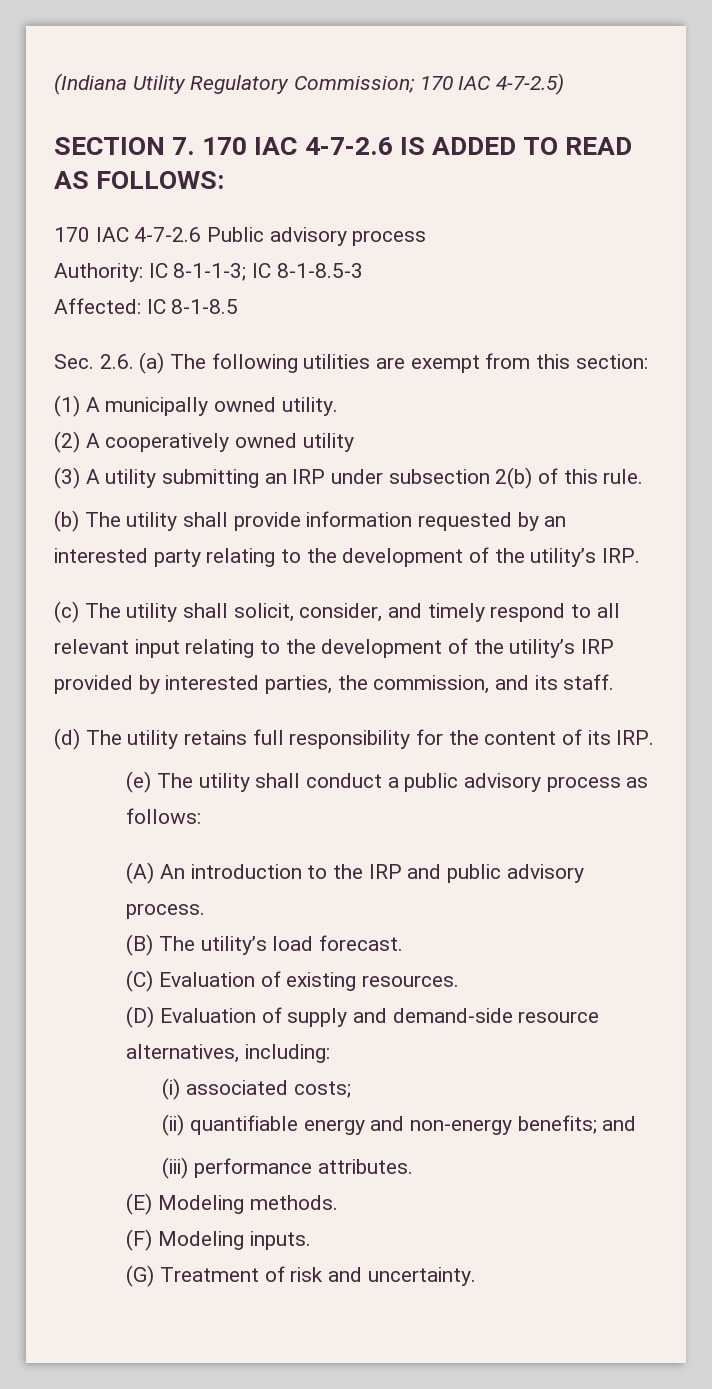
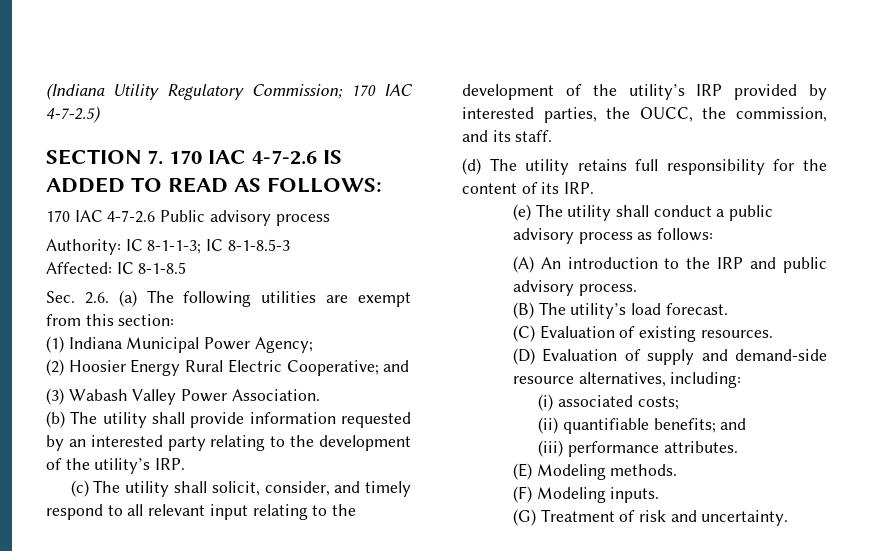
[85,397,338,416] [54,431,354,453] [54,467,644,489] A municipally owned utility. // (2) A cooperatively owned utility // (3) A utility submitting an IRP under subsection 2(b) of this rule. -> [68,337,313,353] [46,359,410,376] [46,388,320,405] Indiana Municipal Power Agency; // (2) Hoosier Energy Rural Electric Cooperative; and // (3) Wabash Valley Power Association.
(368, 682) none -> [639,107,727,122] OUCC, the
[303,1116,513,1135] energy and non-energy -> (649, 426) none

